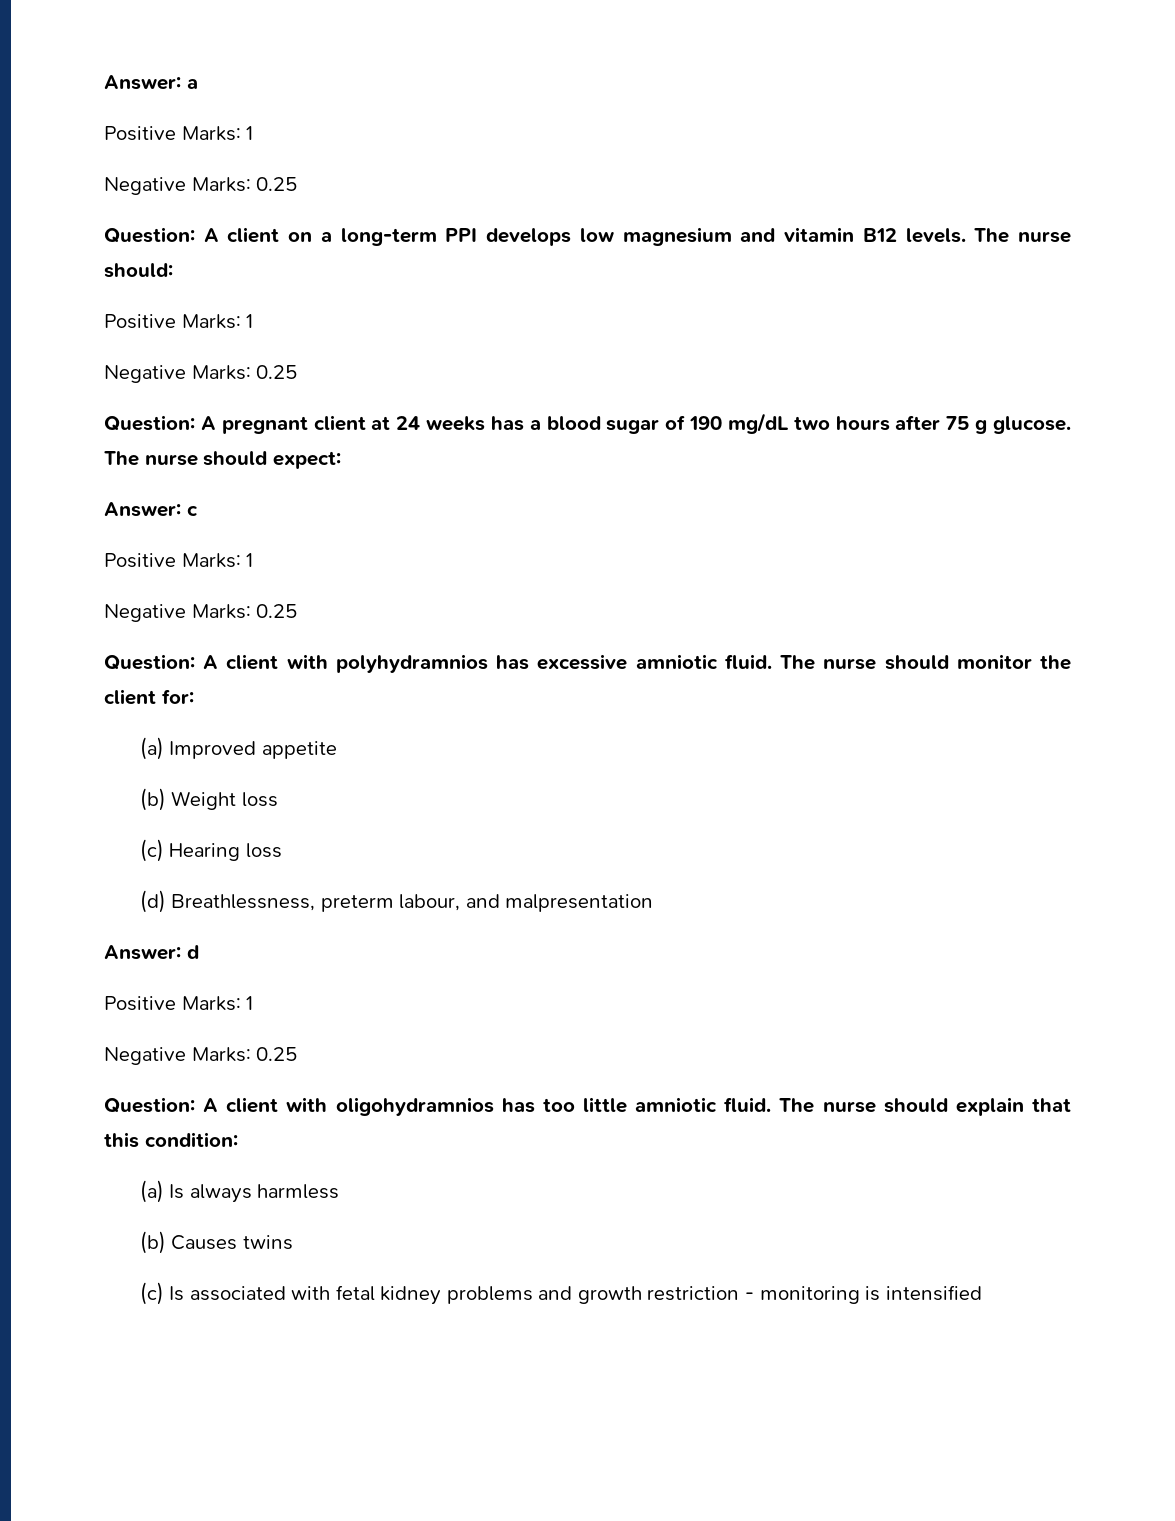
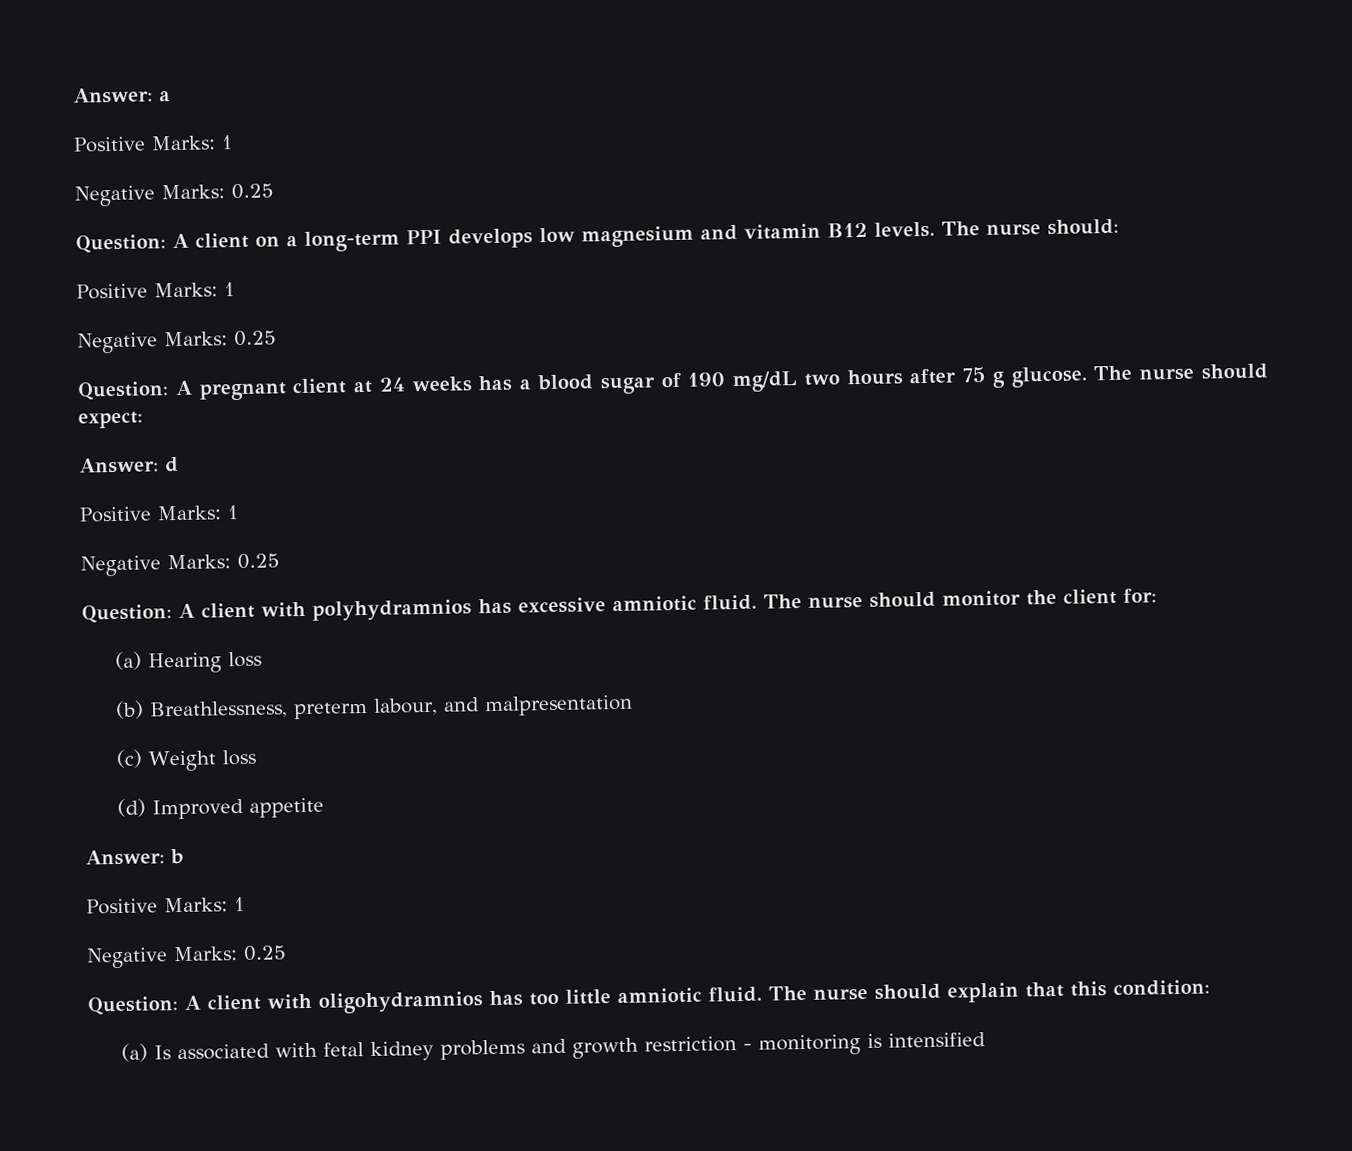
[186,506,198,516] c -> [165,456,179,473] d
[169,741,337,759] [139,788,278,811] [139,839,164,862] Improved appetite // (b) Weight loss // (c) -> (142, 661) none
[139,890,166,913] (d) -> [114,700,144,720] (b)
[104,945,199,960] // Answer: d -> [115,749,256,772] [116,797,324,820] [85,848,184,866] // (c) Weight loss // (d) Improved appetite // Answer: b
[189,1184,340,1203] [139,1231,293,1254] [139,1282,185,1305] always harmless // (b) Causes twins // (c) Is -> (171, 1052) none

